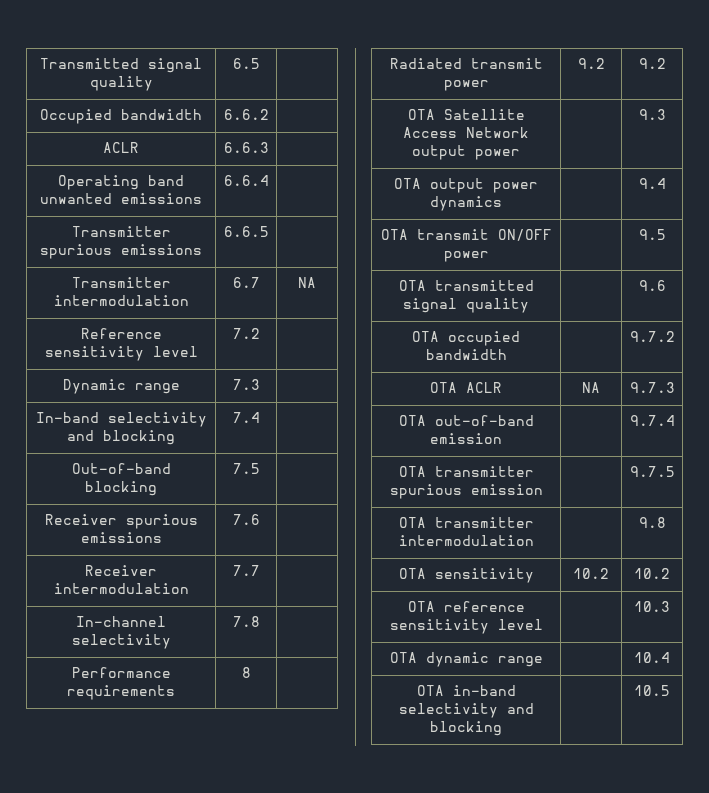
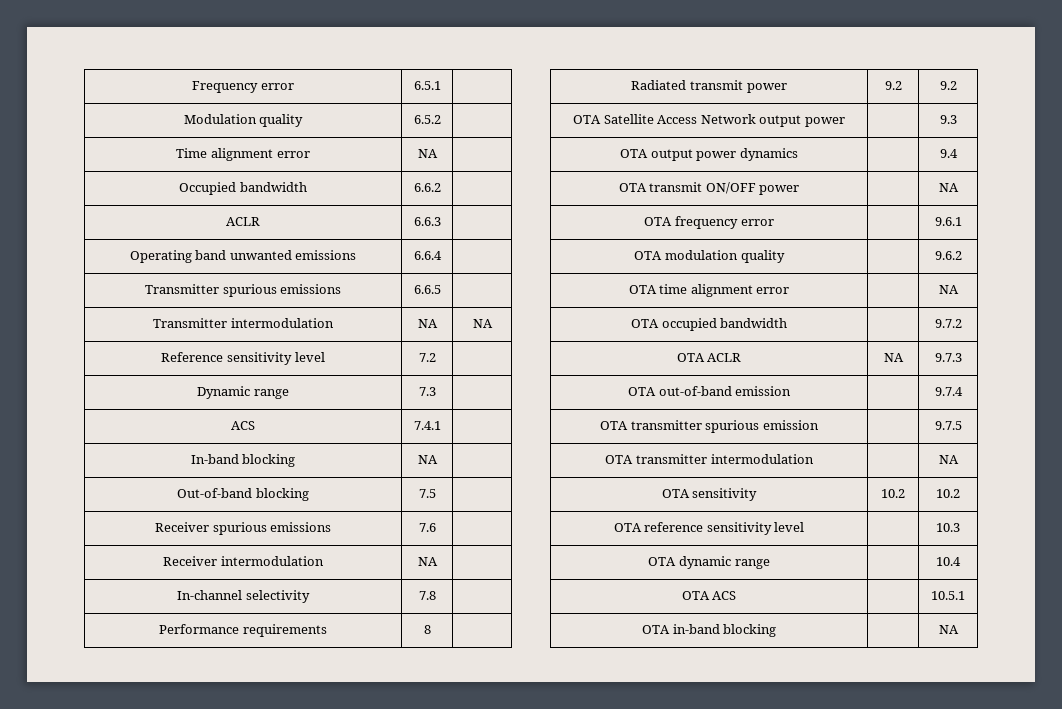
[40,58,202,73] [89,76,153,91] [232,58,260,69] Transmitted signal quality | 6.5 -> [192,81,294,93] [413,81,441,90] [183,114,304,127] [413,115,441,124] [176,148,310,161] [417,149,438,158] Frequency error | 6.5.1 | // Modulation quality | 6.5.2 | // Time alignment error | NA
[232,277,260,288] 6.7 -> [417,319,438,328] NA
(260, 384) none -> [231,421,255,430] [413,421,441,430] // ACS | 7.4.1 |
[107,412,207,427] [67,430,175,445] [232,412,260,423] selectivity and blocking | 7.4 -> [242,454,296,467] [417,455,438,464] blocking | NA
[232,565,260,576] 7.7 -> [417,557,438,566] NA
[638,229,666,240] [398,280,534,291] [403,298,529,313] [638,280,666,291] 9.5 // OTA transmitted signal quality | | 9.6 -> [938,183,959,192] [644,216,774,229] [934,217,962,226] [634,250,785,263] [934,251,962,260] [628,284,790,297] [938,285,959,294] NA // OTA frequency error | | 9.6.1 // OTA modulation quality | | 9.6.2 // OTA time alignment error | | NA
[638,517,666,528] 9.8 -> [938,455,959,464] NA
(670, 657) none -> [681,591,737,600] [931,591,965,600] // OTA ACS | | 10.5.1
[398,703,534,718] selectivity and -> (720, 629) none
[634,685,670,696] 10.5 -> [938,625,959,634] NA

